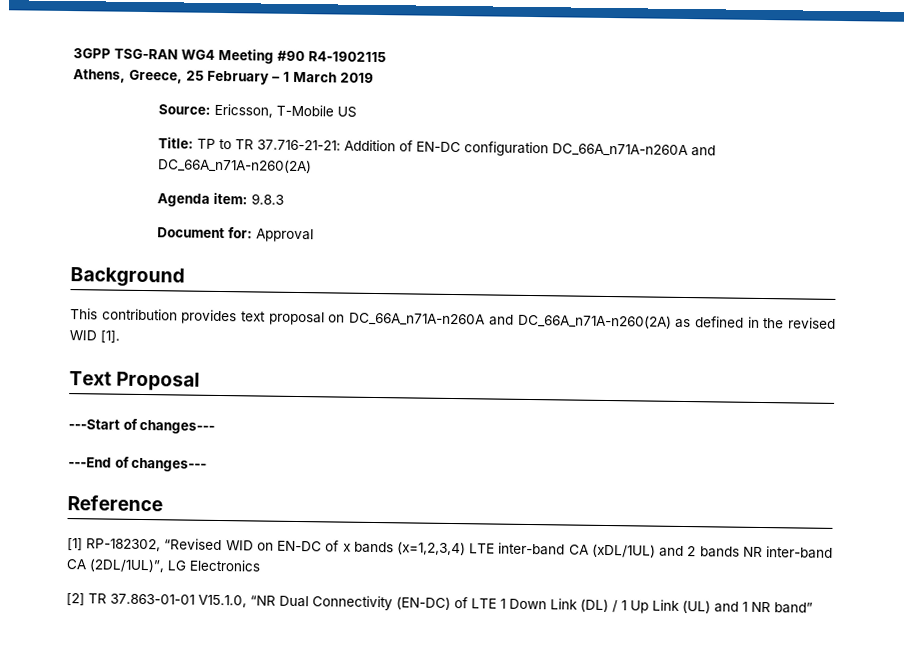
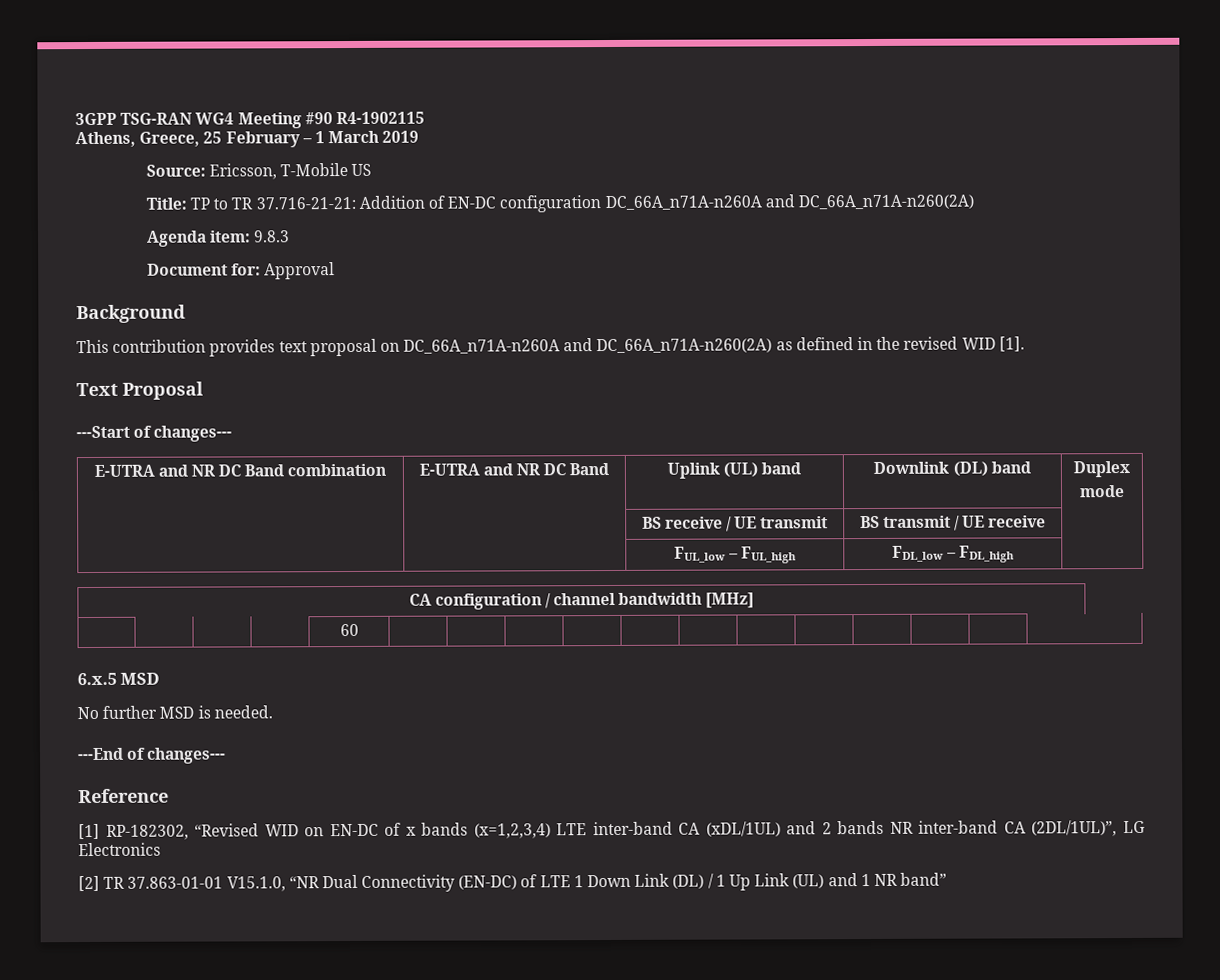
(216, 426) none -> [93,463,387,477] [418,463,610,476] [666,462,802,479] [873,461,1031,477] [1073,461,1130,478] [1079,485,1125,498] [641,516,829,532] [859,515,1047,531] [674,546,797,564] [892,545,1015,563] [408,592,755,610] [339,623,359,637] [77,672,161,686] [77,705,273,720] // E-UTRA and NR DC Band combination | E-UTRA and NR DC Band | Uplink (UL) band | Downlink (DL) band | Duplex // mode // | | BS receive / UE transmit | BS transmit / UE receive | // | | FUL_low – FUL_high | FDL_low – FDL_high | // CA configuration / channel bandwidth [MHz] // | | | | 60 | | | | | | | | | | | | // 6.x.5 MSD // No further MSD is needed.

